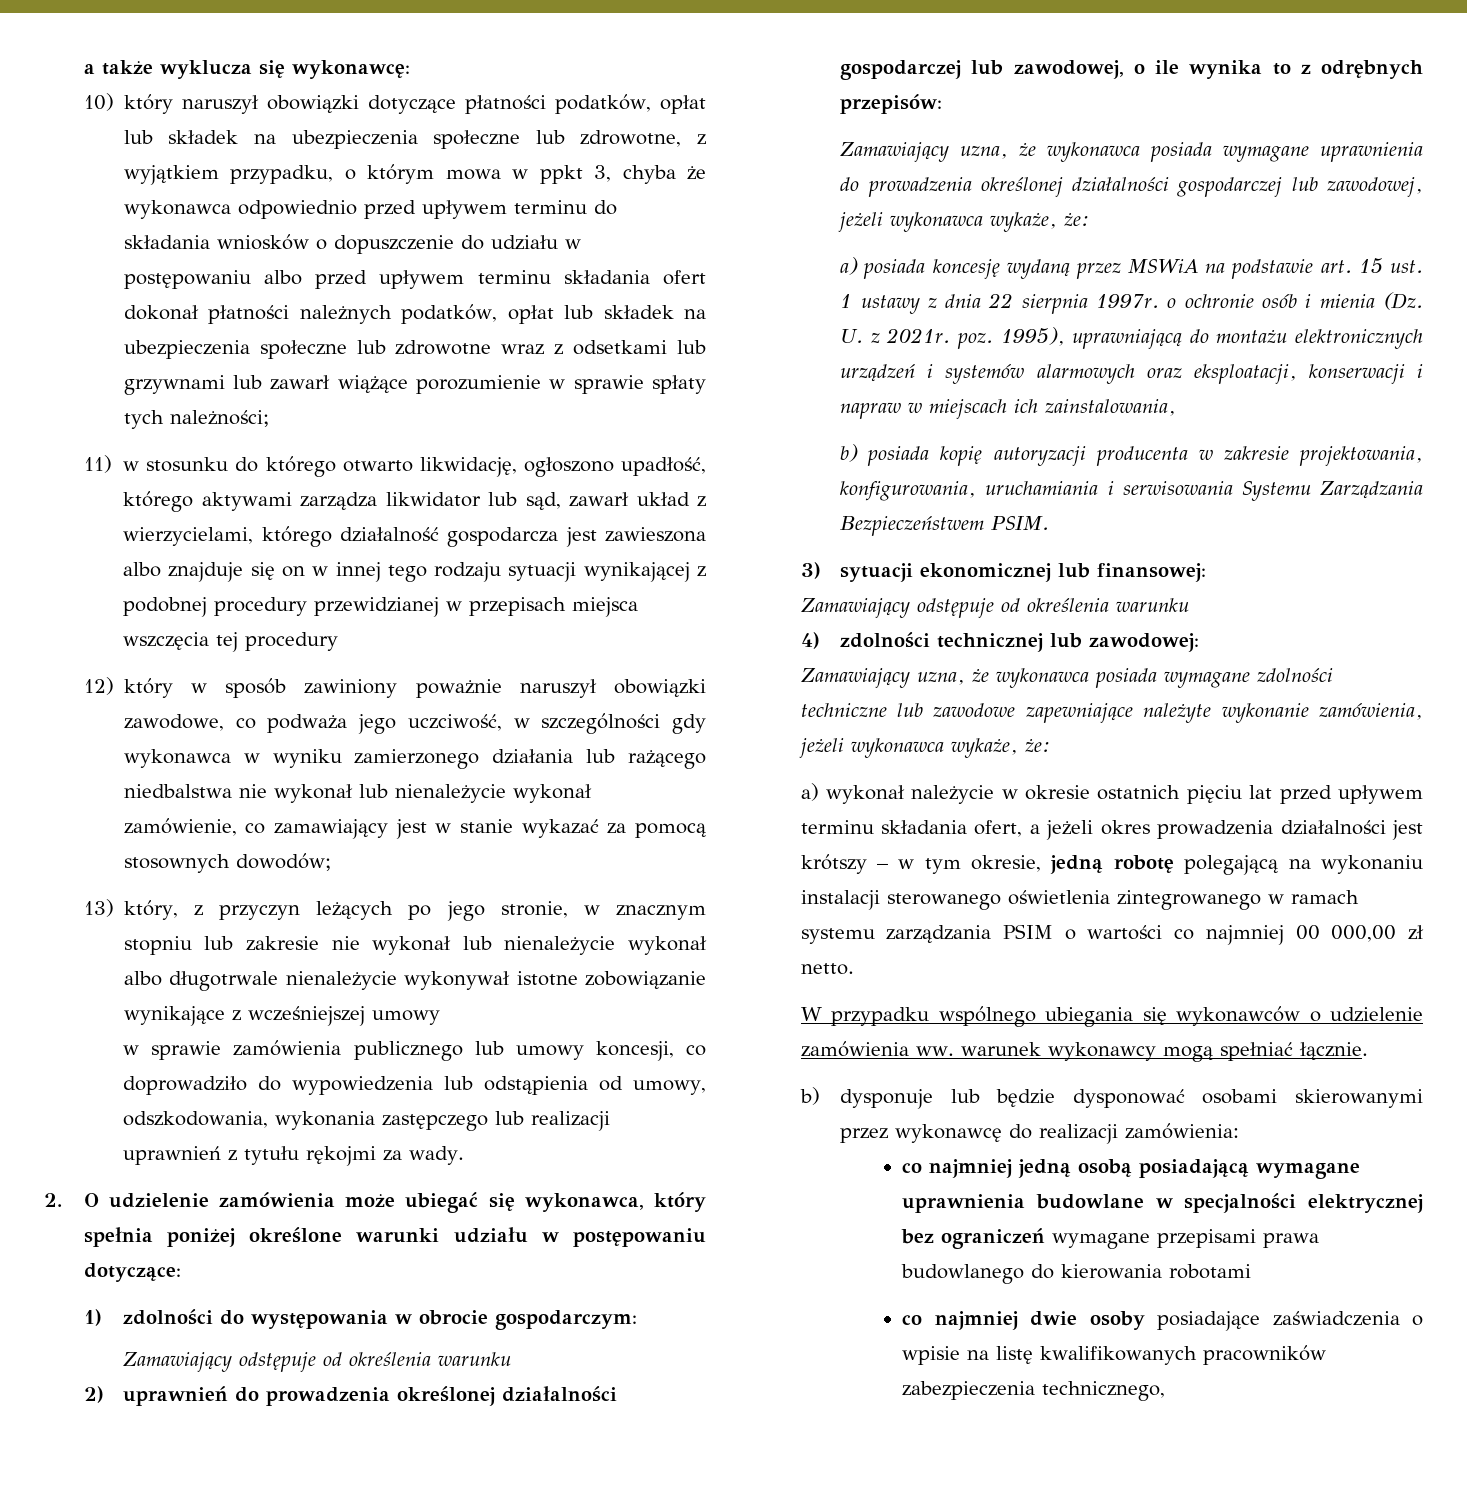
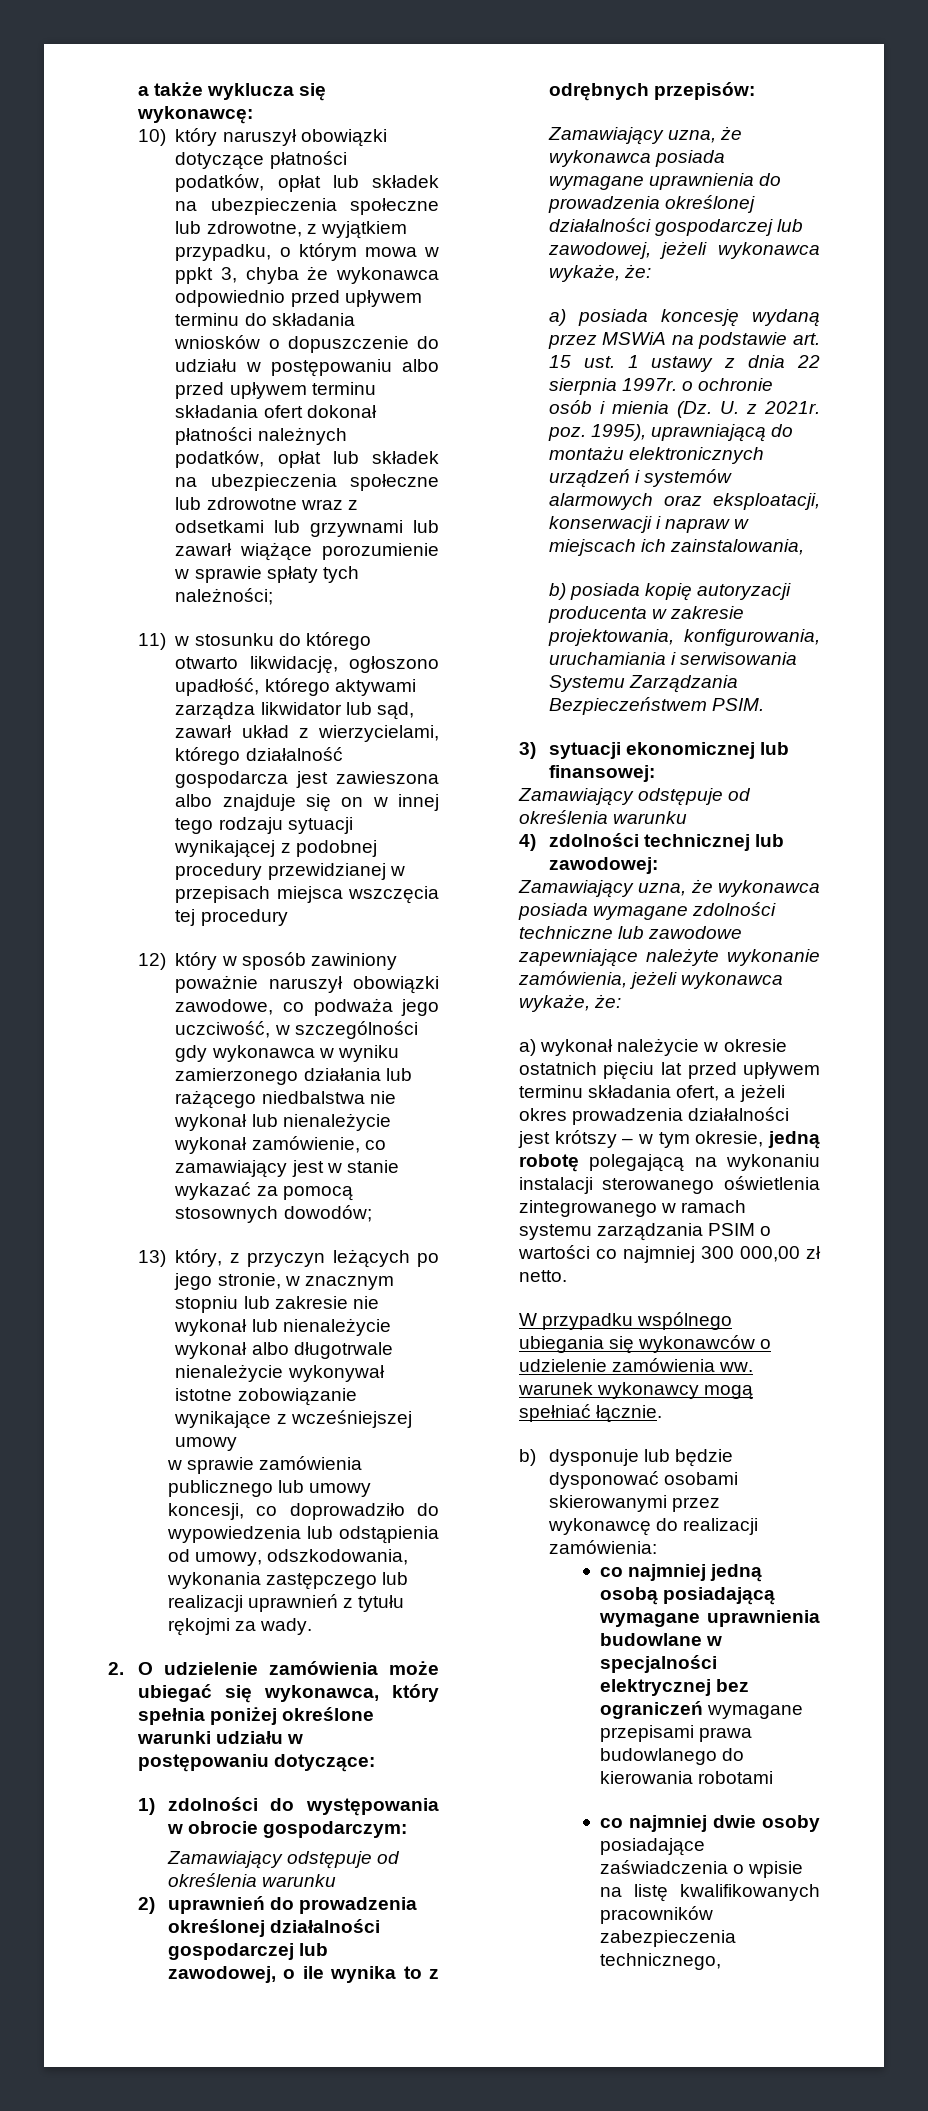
[1295,925,1320,940] 00 -> [700,1246,734,1259] 300

